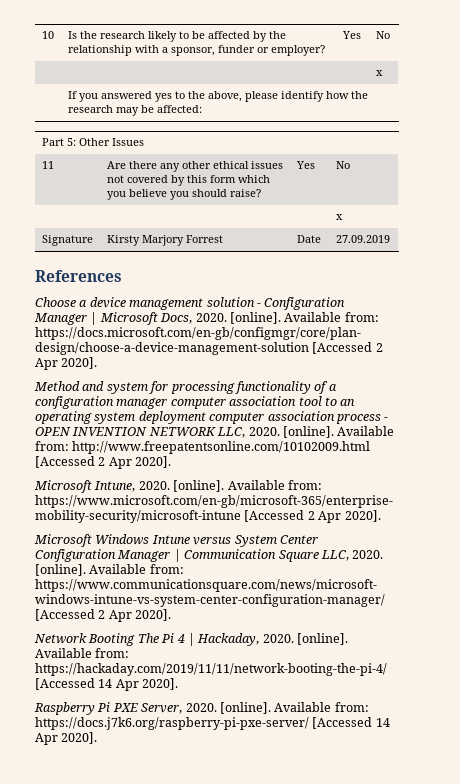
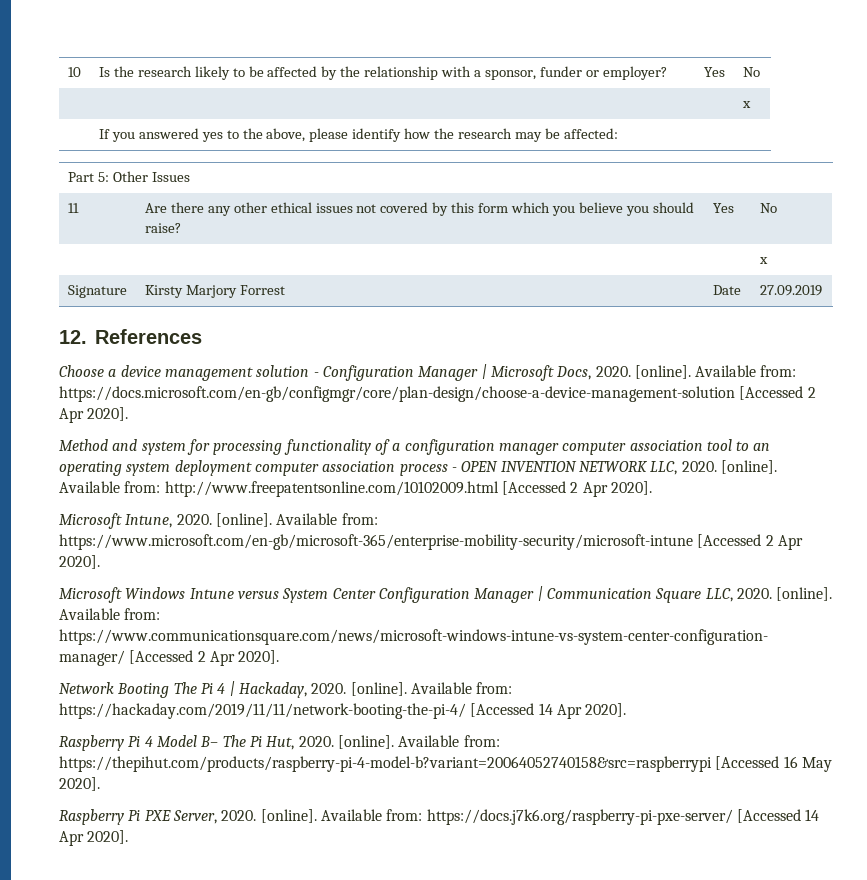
(390, 239) none -> [59,330,87,344] 12.
(179, 684) none -> [59,735,500,751] [59,756,832,772] [59,777,100,791] // Raspberry Pi 4 Model B– The Pi Hut, 2020. [online]. Available from: https://thepihut.com/products/raspberry-pi-4-model-b?variant=20064052740158&src=raspberrypi [Accessed 16 May 2020].

